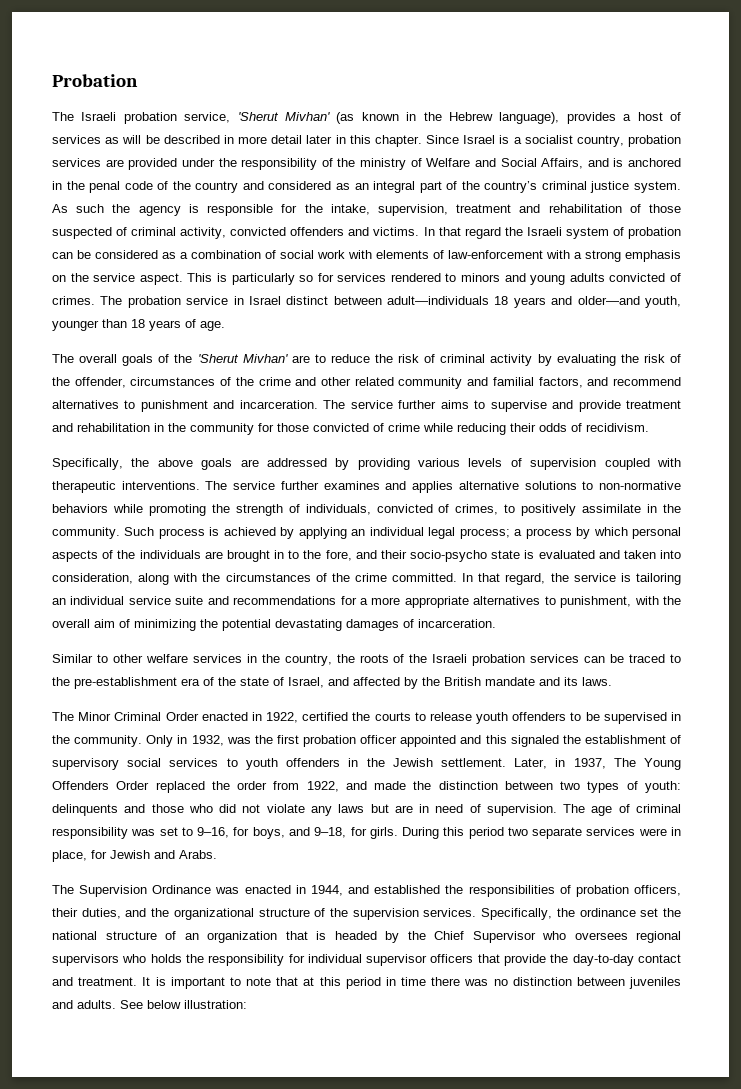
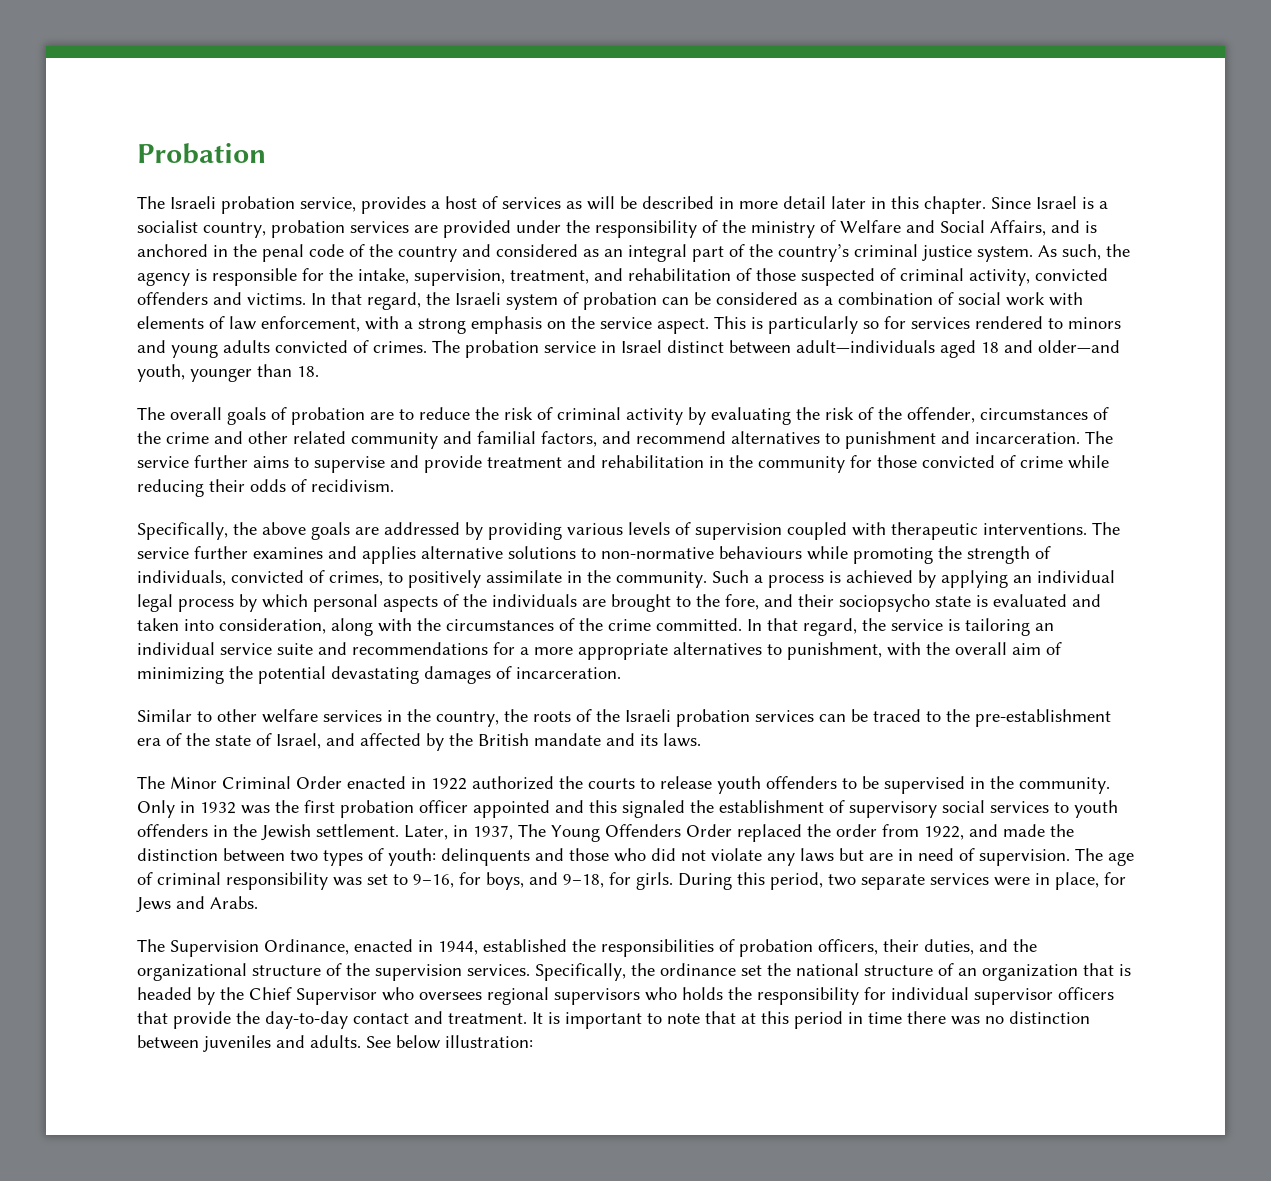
[237,112,560,124] 'Sherut Mivhan' (as known in the Hebrew language), -> (356, 204) none
[76,204,105,213] such -> [1062,244,1101,260] such,
[456,204,512,213] treatment -> [510,270,589,284] treatment,
[464,227,501,239] regard -> [367,292,421,310] regard,
[448,250,543,259] law-enforcement -> [229,316,360,332] law enforcement,
[494,296,546,308] 18 years -> [940,340,999,358] aged 18
[131,319,225,331] 18 years of age. -> [297,366,319,377] 18.
[174,354,288,363] the 'Sherut Mivhan' -> [291,407,365,425] probation
[52,504,108,513] behaviors -> [719,546,802,559] behaviours
(155, 531) none -> [754,575,763,583] a
[459,528,523,539] process; a -> (173, 603) none
[274,550,284,559] in -> (671, 603) none
[410,550,487,562] socio-psycho -> [839,594,930,612] sociopsycho
[266,712,349,723] 1922, certified -> [431,776,554,790] 1922 authorized
[191,735,224,746] 1932, -> [200,802,236,814] 1932
[468,827,504,839] period -> [770,872,823,890] period,
[110,850,150,859] Jewish -> [136,897,171,913] Jews
[152,885,240,894] Ordinance was -> [264,939,349,955] Ordinance,
[348,885,370,894] and -> (478, 948) none

